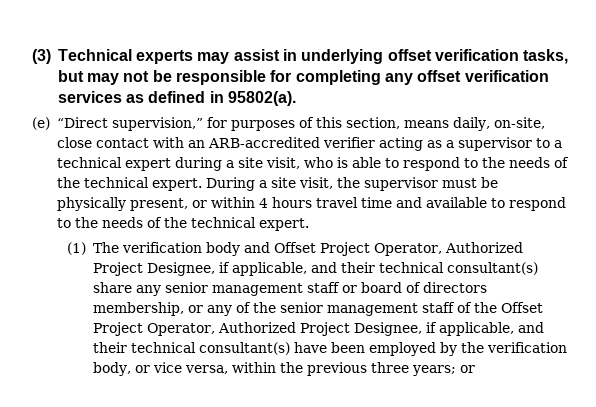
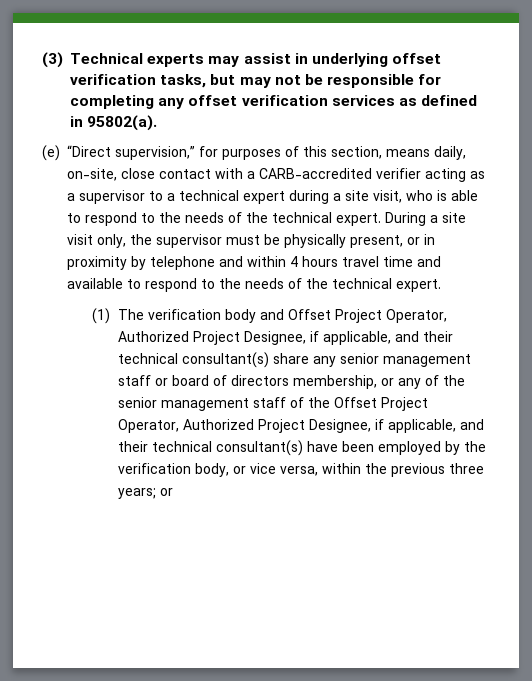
[187,137,320,148] an ARB-accredited -> [247,168,373,179] a CARB-accredited
[298,177,333,189] visit, -> [67,234,127,248] visit only,
(207, 204) none -> [424,234,436,245] [67,256,244,270] in proximity by telephone and

